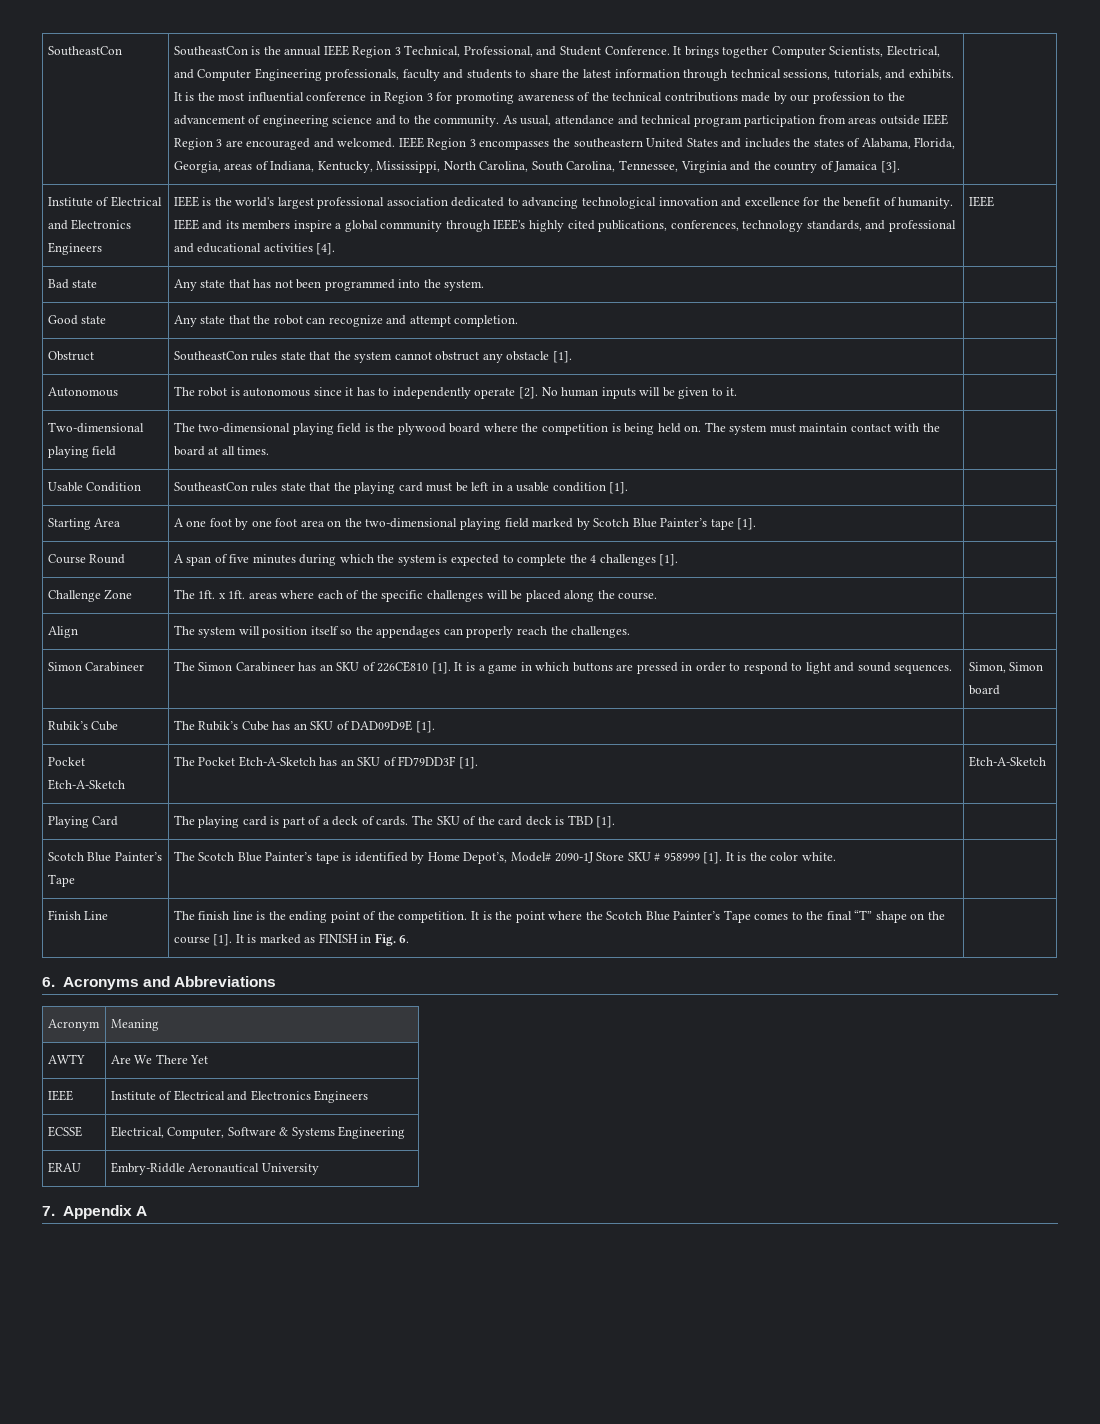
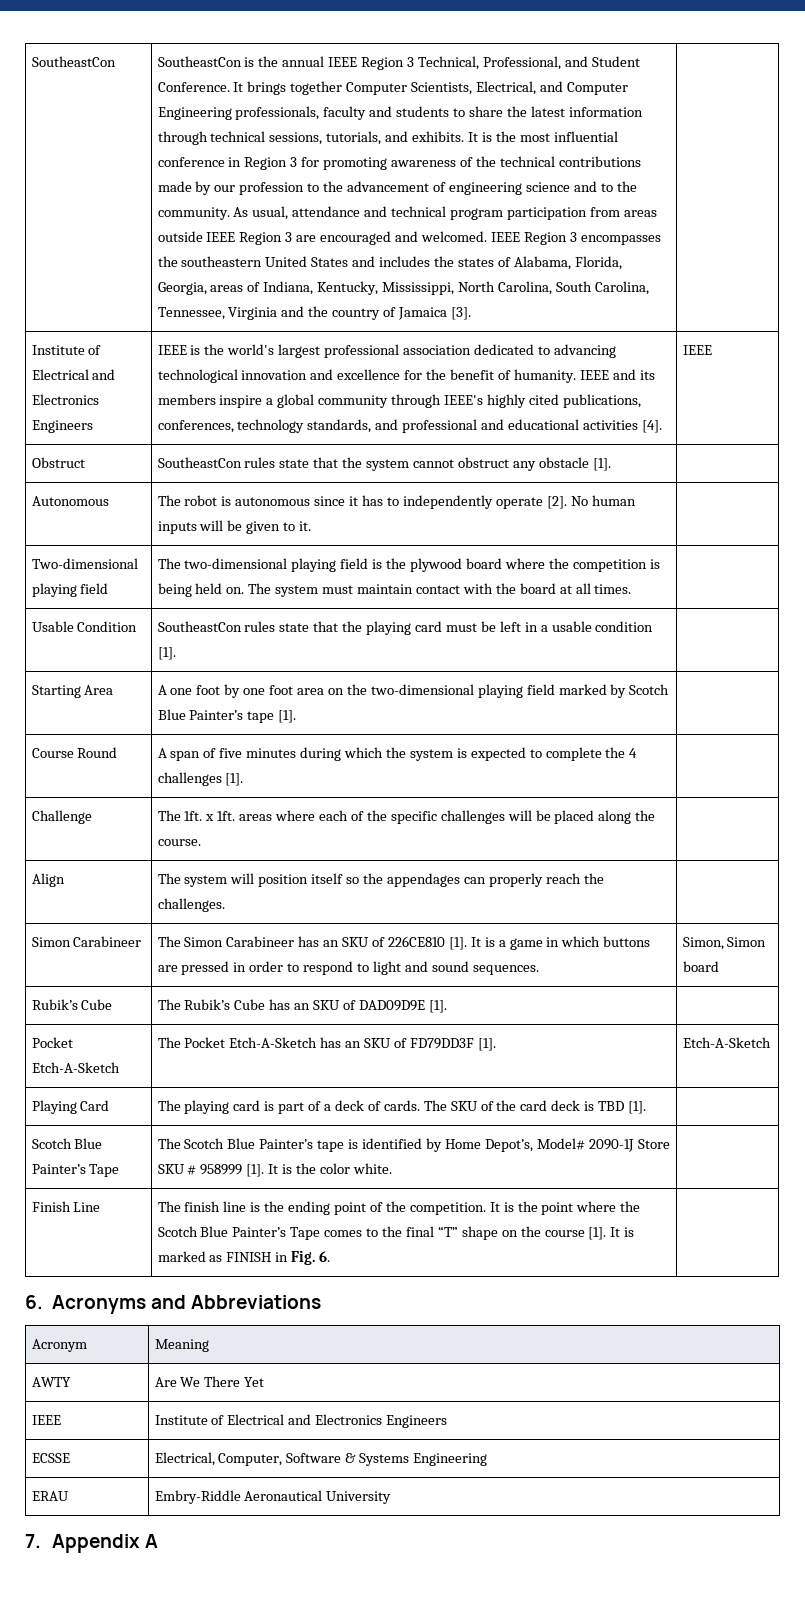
[47,279,98,289] [173,279,485,291] [47,315,107,325] [173,315,519,327] // Bad state | Any state that has not been programmed into the system. | // Good state | Any state that the robot can recognize and attempt completion. | -> (712, 350) none
[104,589,133,600] Zone -> (92, 817) none

